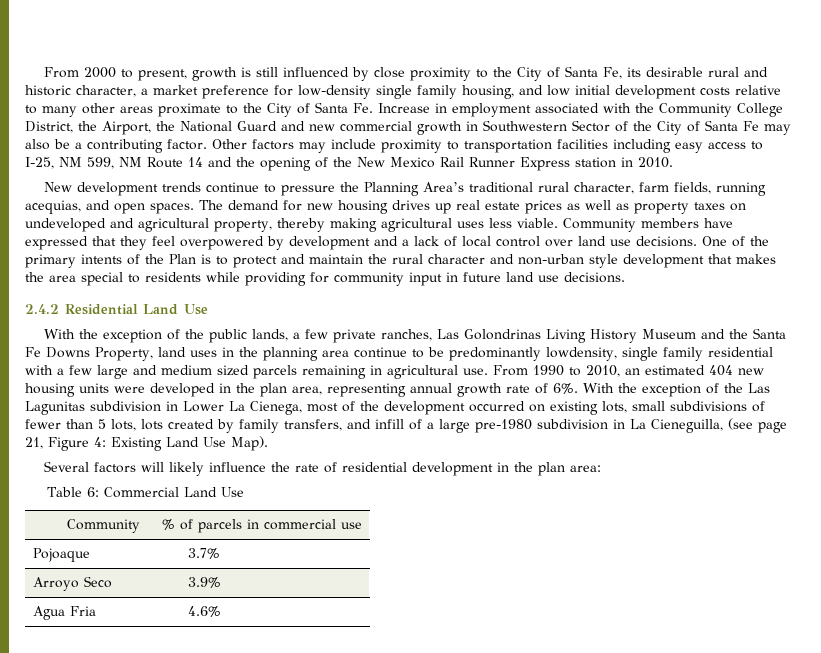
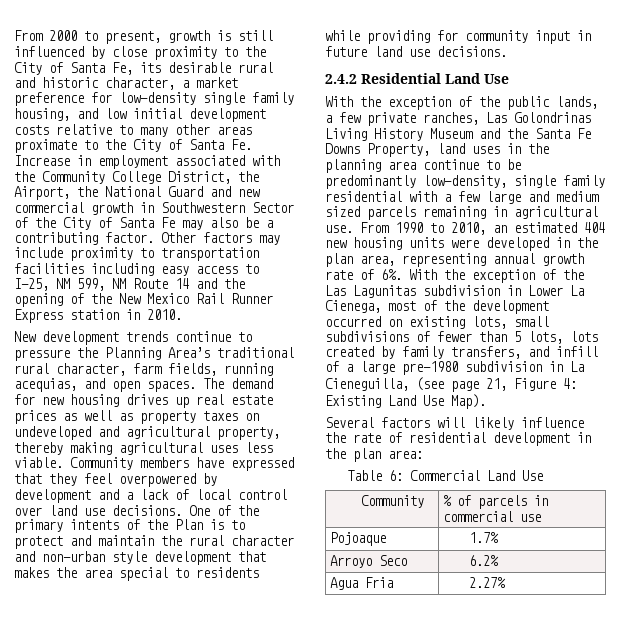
[545,347,617,361] lowdensity, -> [423,175,507,188] low-density,
[188,548,221,559] 3.7% -> [469,532,500,543] 1.7%
[188,577,222,588] 3.9% -> [469,555,500,566] 6.2%
[188,606,222,617] 4.6% -> [469,577,507,588] 2.27%

